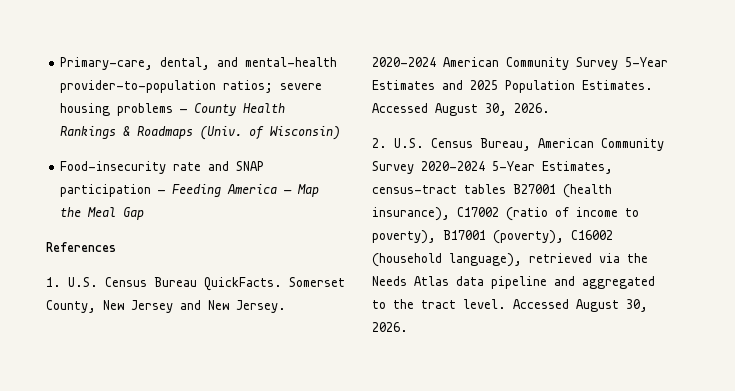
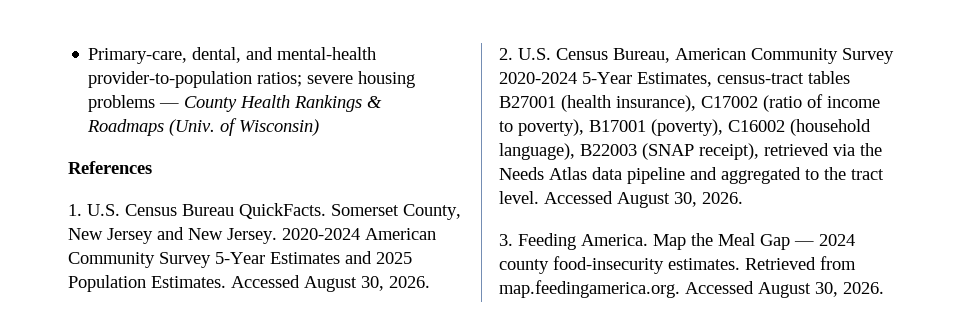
[60,161,265,174] [60,184,320,197] [60,207,145,220] // Food-insecurity rate and SNAP participation — Feeding America — Map the Meal Gap -> (320, 127) none
(522, 260) none -> [580,143,759,160] B22003 (SNAP receipt),
(408, 327) none -> [499,233,855,250] [499,256,856,274] [499,280,884,298] // 3. Feeding America. Map the Meal Gap — 2024 county food-insecurity estimates. Retrieved from map.feedingamerica.org. Accessed August 30, 2026.

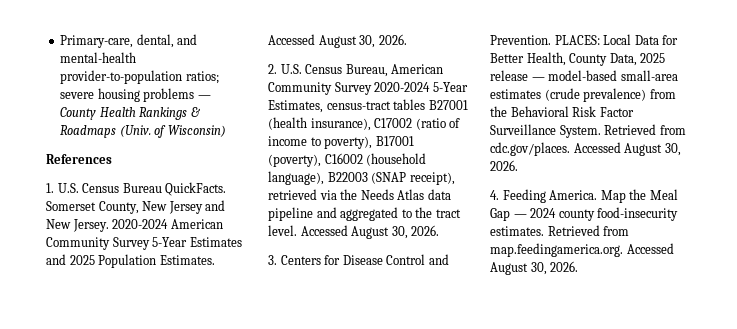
(513, 240) none -> [280,254,449,265] [490,34,679,45] [490,52,666,66] [490,70,678,81] [490,88,676,102] [490,106,634,117] [490,124,686,138] [490,142,681,156] [490,160,518,171] [490,190,499,200] Centers for Disease Control and Prevention. PLACES: Local Data for Better Health, County Data, 2025 release — model-based small-area estimates (crude prevalence) from the Behavioral Risk Factor Surveillance System. Retrieved from cdc.gov/places. Accessed August 30, 2026. // 4.

